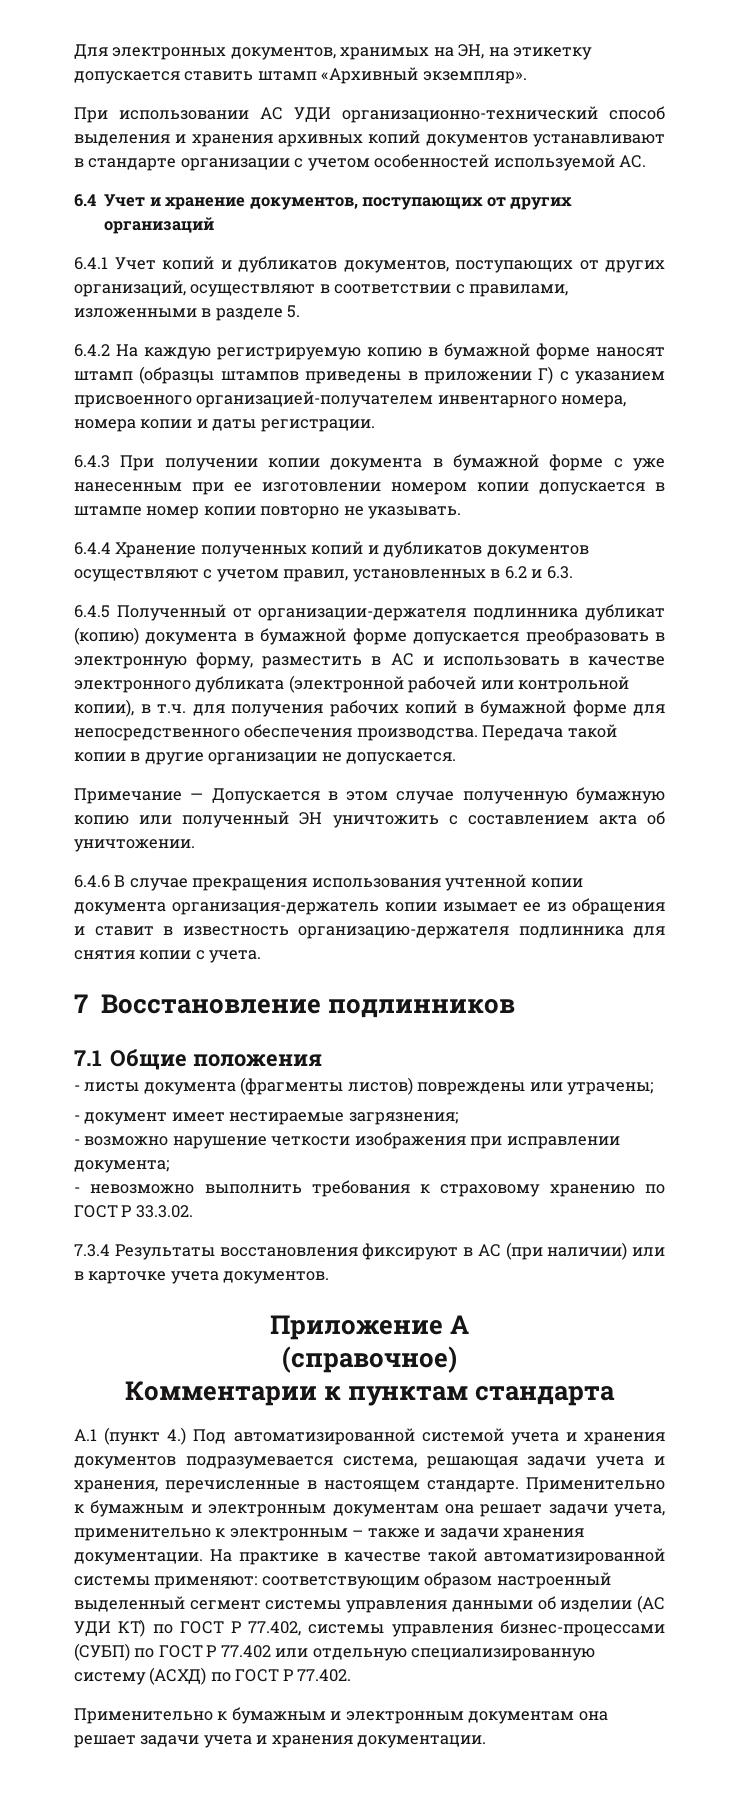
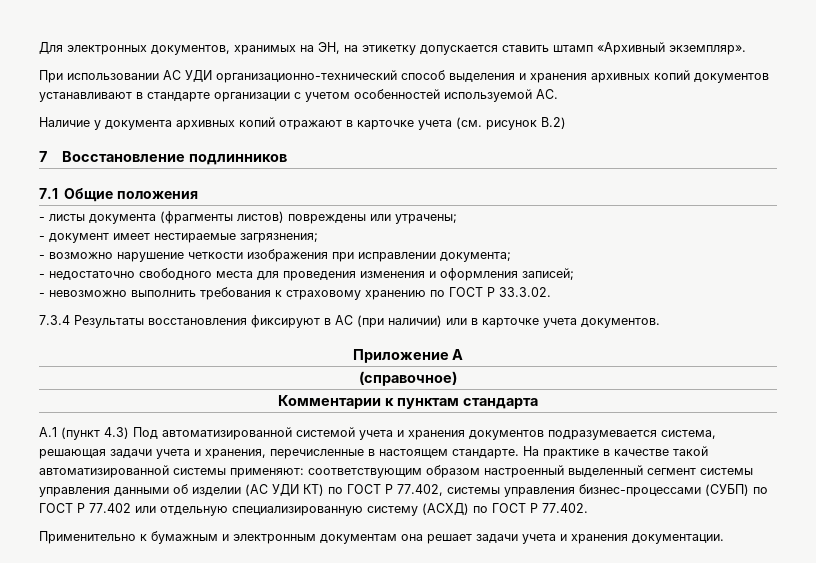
[74,194,572,210] [104,217,215,234] [74,256,665,273] [74,280,569,297] [74,305,301,321] [74,343,665,360] [74,366,665,384] [74,391,627,408] [74,419,375,432] [74,454,665,471] [74,482,665,495] [74,506,462,519] [74,541,589,558] [74,566,573,582] [74,604,665,621] [74,627,666,645] [74,652,665,669] [74,675,630,693] [74,699,665,717] [74,724,617,741] [74,752,457,765] [74,787,665,804] [74,811,665,828] [74,839,195,852] [74,874,583,891] [74,898,665,915] [74,926,665,939] [74,950,262,963] 6.4 Учет и хранение документов, поступающих от других организаций // 6.4.1 Учет копий и дубликатов документов, поступающих от других организаций, осуществляют в соответствии с правилами, изложенными в разделе 5. // 6.4.2 На каждую регистрируемую копию в бумажной форме наносят штамп (образцы штампов приведены в приложении Г) с указанием присвоенного организацией-получателем инвентарного номера, номера копии и даты регистрации. // 6.4.3 При получении копии документа в бумажной форме с уже нанесенным при ее изготовлении номером копии допускается в штампе номер копии повторно не указывать. // 6.4.4 Хранение полученных копий и дубликатов документов осуществляют с учетом правил, установленных в 6.2 и 6.3. // 6.4.5 Полученный от организации-держателя подлинника дубликат (копию) документа в бумажной форме допускается преобразовать в электронную форму, разместить в АС и использовать в качестве электронного дубликата (электронной рабочей или контрольной копии), в т.ч. для получения рабочих копий в бумажной форме для непосредственного обеспечения производства. Передача такой копии в другие организации не допускается. // Примечание — Допускается в этом случае полученную бумажную копию или полученный ЭН уничтожить с составлением акта об уничтожении. // 6.4.6 В случае прекращения использования учтенной копии документа организация-держатель копии изымает ее из обращения и ставит в известность организацию-держателя подлинника для снятия копии с учета. -> [39,117,566,130] Наличие у документа архивных копий отражают в карточке учета (см. рисунок В.2)
(169, 1166) none -> [39,268,574,281] // - недостаточно свободного места для проведения изменения и оформления записей;
[167,1427,187,1445] 4.) -> [104,427,129,439] 4.3)
[526,1477,665,1493] [74,1500,665,1517] [74,1528,585,1541] [74,1552,203,1565] Применительно к бумажным и электронным документам она решает задачи учета, применительно к электронным – также и задачи хранения документации. -> (519, 454) none

